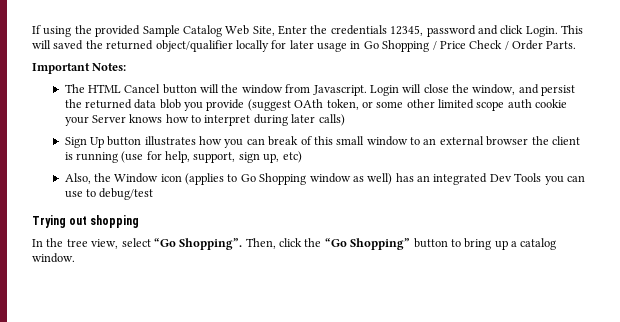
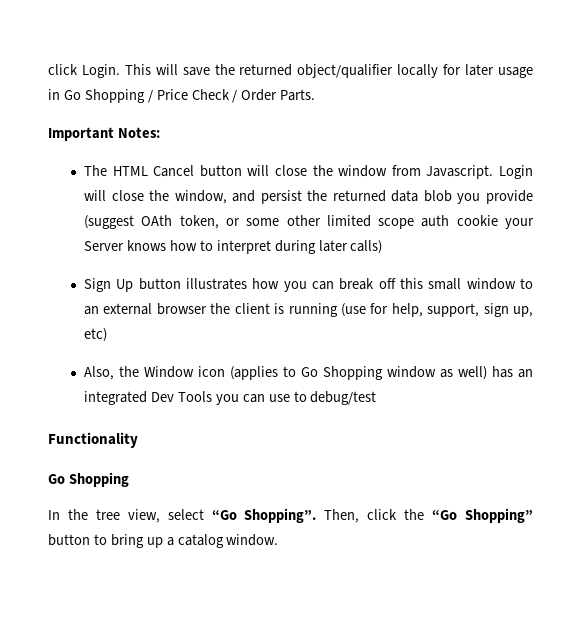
[32,25,498,37] If using the provided Sample Catalog Web Site, Enter the credentials 12345, password and -> (48, 69) none
[53,40,84,50] saved -> [182,67,210,76] save
(220, 88) none -> [275,165,308,176] close
[300,136,312,145] of -> [378,278,396,289] off
[32,215,140,228] Trying out shopping -> [48,432,138,448] [48,472,129,487] Functionality // Go Shopping

